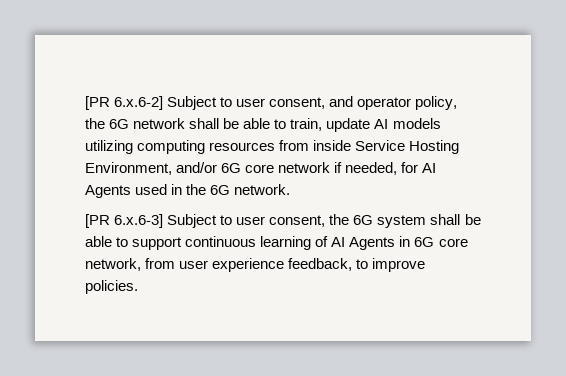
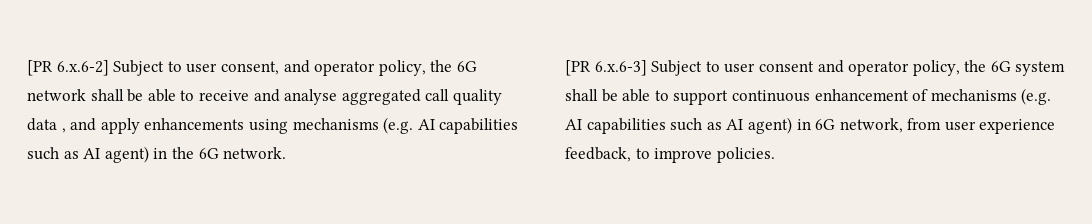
[290,118,441,132] [85,140,460,154] [85,162,437,175] [85,184,168,198] train, update AI models utilizing computing resources from inside Service Hosting Environment, and/or 6G core network if needed, for AI Agents used -> [198,89,502,105] [27,117,519,134] [27,146,149,163] receive and analyse aggregated call quality data , and apply enhancements using mechanisms (e.g. AI capabilities such as AI agent)
[269,215,326,227] consent, -> [758,60,960,76] consent and operator policy,
[260,236,396,250] learning of AI Agents -> [814,88,1052,105] [565,117,792,134] enhancement of mechanisms (e.g. AI capabilities such as AI agent)
[438,238,468,247] core -> (836, 124) none

